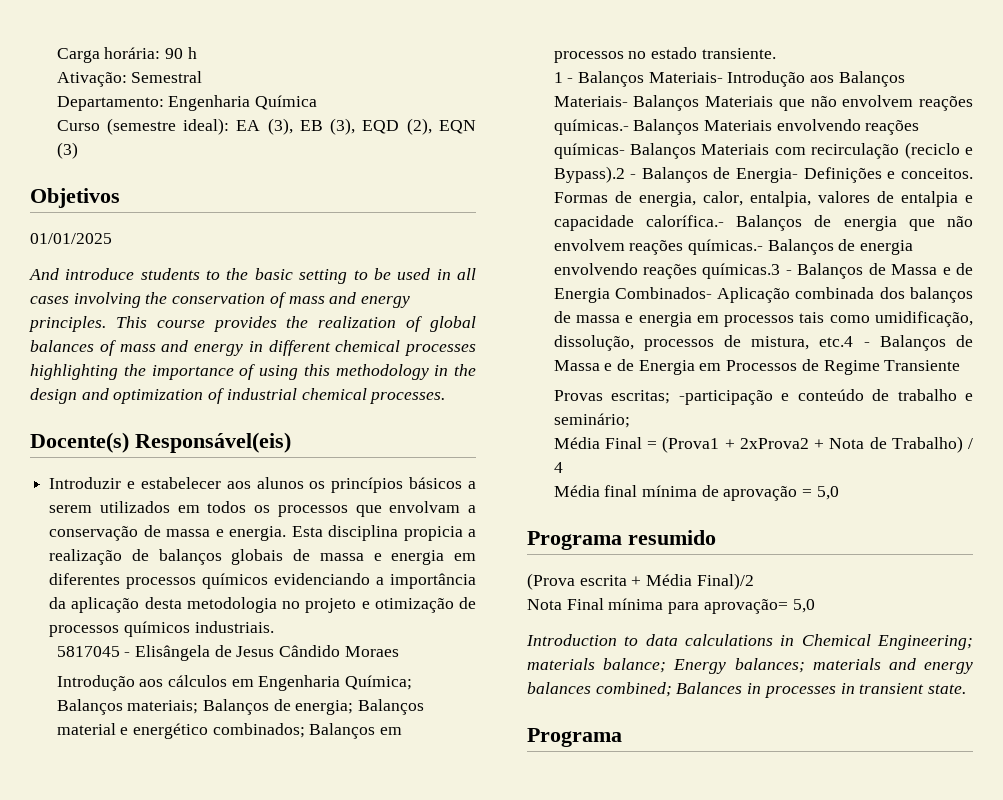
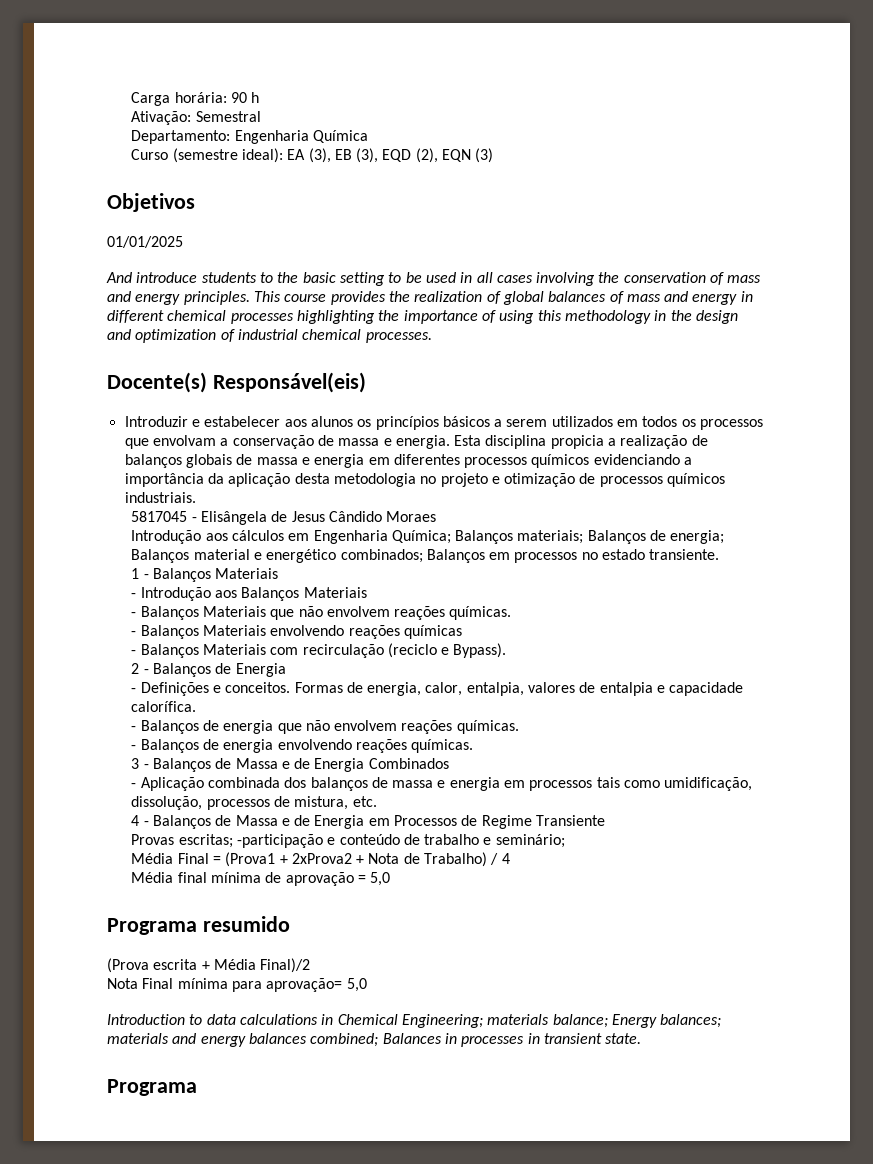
[648,72,723,83] Materiais- -> [215,568,279,579] [131,593,137,598] Materiais // -
[553,96,628,107] Materiais- -> [303,587,367,598] [131,612,137,617] Materiais // -
[553,119,629,135] químicas.- -> [449,606,512,620] [131,631,137,636] químicas. // -
[553,143,625,159] químicas- -> [403,625,462,639] [131,650,137,655] químicas // -
[553,166,799,183] Bypass).2 - Balanços de Energia- -> [453,643,507,658] [131,663,286,677] [131,688,137,693] Bypass). // 2 - Balanços de Energia // -
[645,215,724,227] calorífica.- -> [131,701,197,712] [131,726,137,731] calorífica. // -
[688,239,764,255] químicas.- -> [456,720,519,734] [131,745,137,750] químicas. // -
[702,263,973,279] [553,287,712,303] químicas.3 - Balanços de Massa e de Energia Combinados- -> [411,739,474,753] [131,758,449,772] [131,783,137,788] químicas. // 3 - Balanços de Massa e de Energia Combinados // -
[819,336,854,347] etc.4 -> [352,796,377,807] [131,815,140,826] etc. // 4

